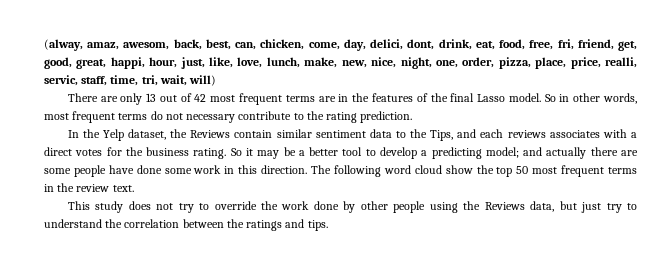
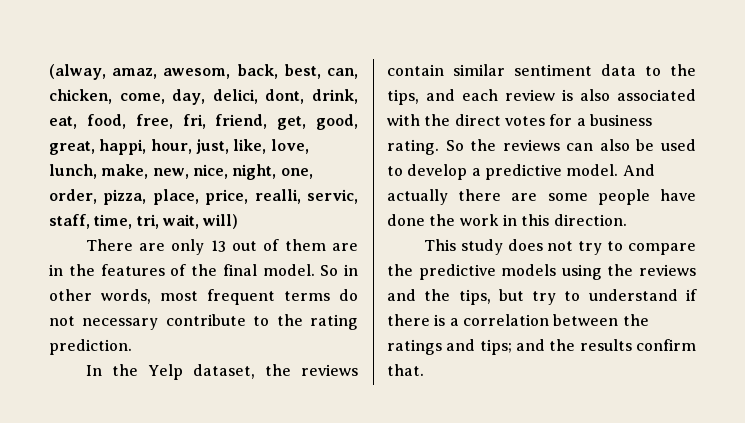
[194,93,315,105] 42 most frequent terms -> [284,239,326,251] them
[477,94,506,102] Lasso -> (257, 270) none
[190,130,231,138] Reviews -> [301,364,358,376] reviews
[430,130,454,141] Tips, -> [387,89,419,105] tips,
[507,129,637,138] reviews associates with a -> [505,89,696,101] [387,114,451,126] review is also associated with the
[125,147,143,156] the -> [576,118,586,126] a
[245,147,543,159] it may be a better tool to develop a predicting model; and -> [470,139,696,151] [387,164,655,180] the reviews can also be used to develop a predictive model. And
[164,168,192,174] some -> [429,214,456,226] the
[311,165,637,177] [44,183,134,192] The following word cloud show the top 50 most frequent terms in the review text. -> (627, 220) none
[214,201,637,213] [44,219,123,228] override the work done by other people using the Reviews data, but just try to understand the -> [628,243,696,255] [387,264,696,280] [387,289,697,305] [387,314,459,326] compare the predictive models using the reviews and the tips, but try to understand if there is a
[307,220,328,231] tips. -> [479,339,696,355] [387,364,424,376] tips; and the results confirm that.

